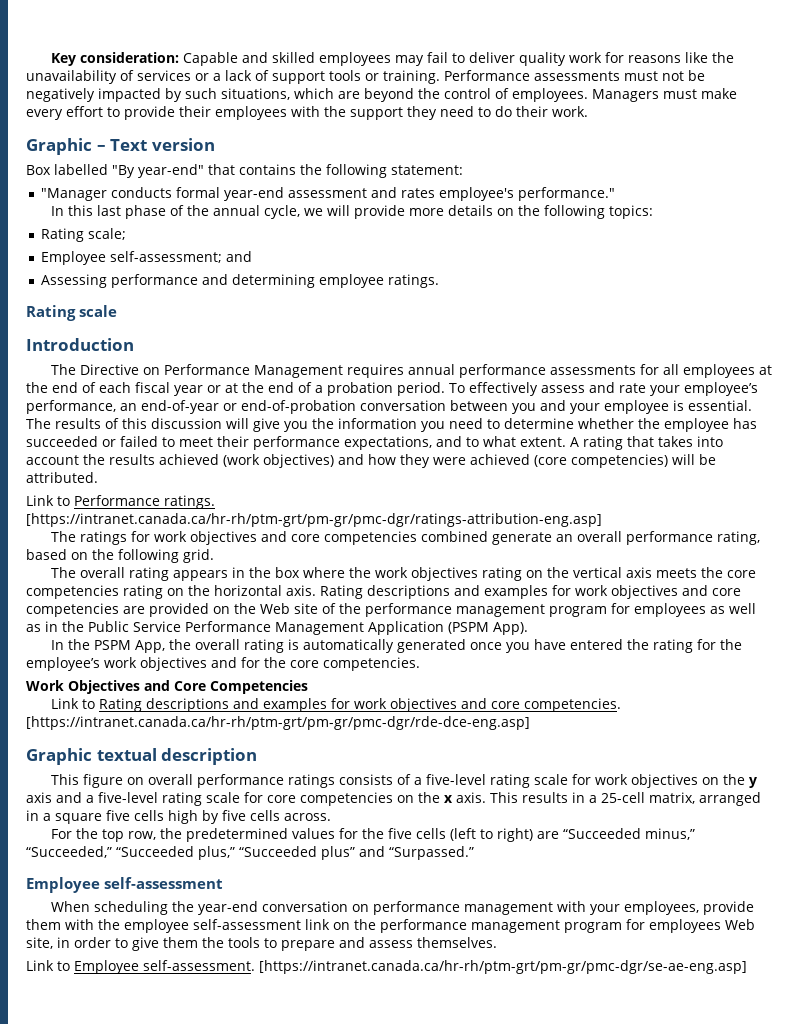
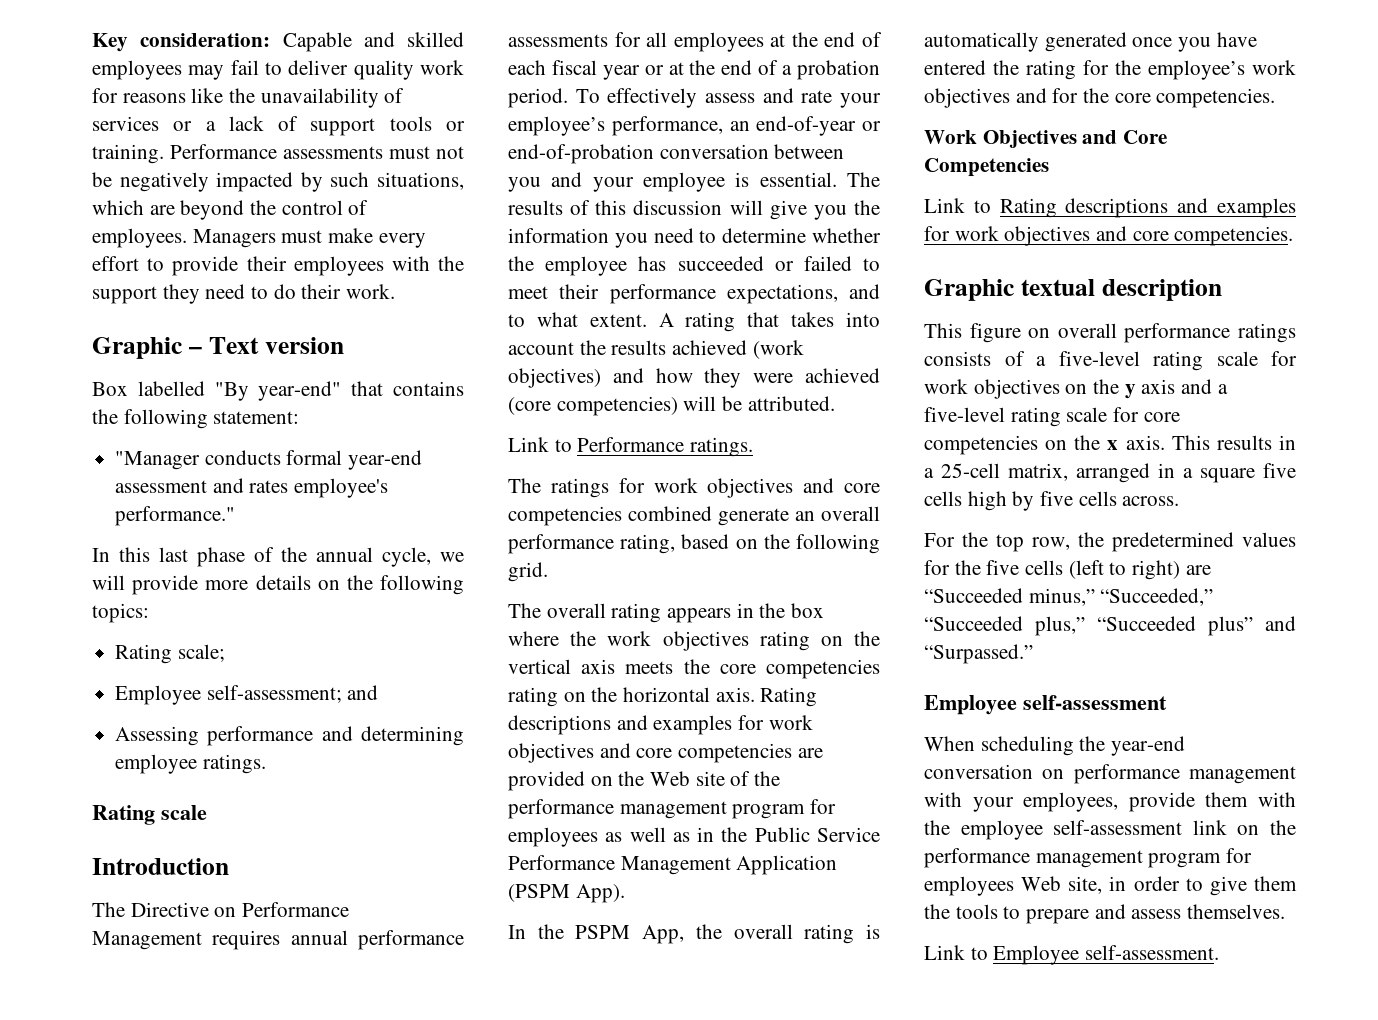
[26,513,602,527] [https://intranet.canada.ca/hr-rh/ptm-grt/pm-gr/pmc-dgr/ratings-attribution-eng.asp] -> (754, 447) none
[26,716,530,730] [https://intranet.canada.ca/hr-rh/ptm-grt/pm-gr/pmc-dgr/rde-dce-eng.asp] -> (1294, 236) none
[259,960,747,974] [https://intranet.canada.ca/hr-rh/ptm-grt/pm-gr/pmc-dgr/se-ae-eng.asp] -> (1220, 952) none

